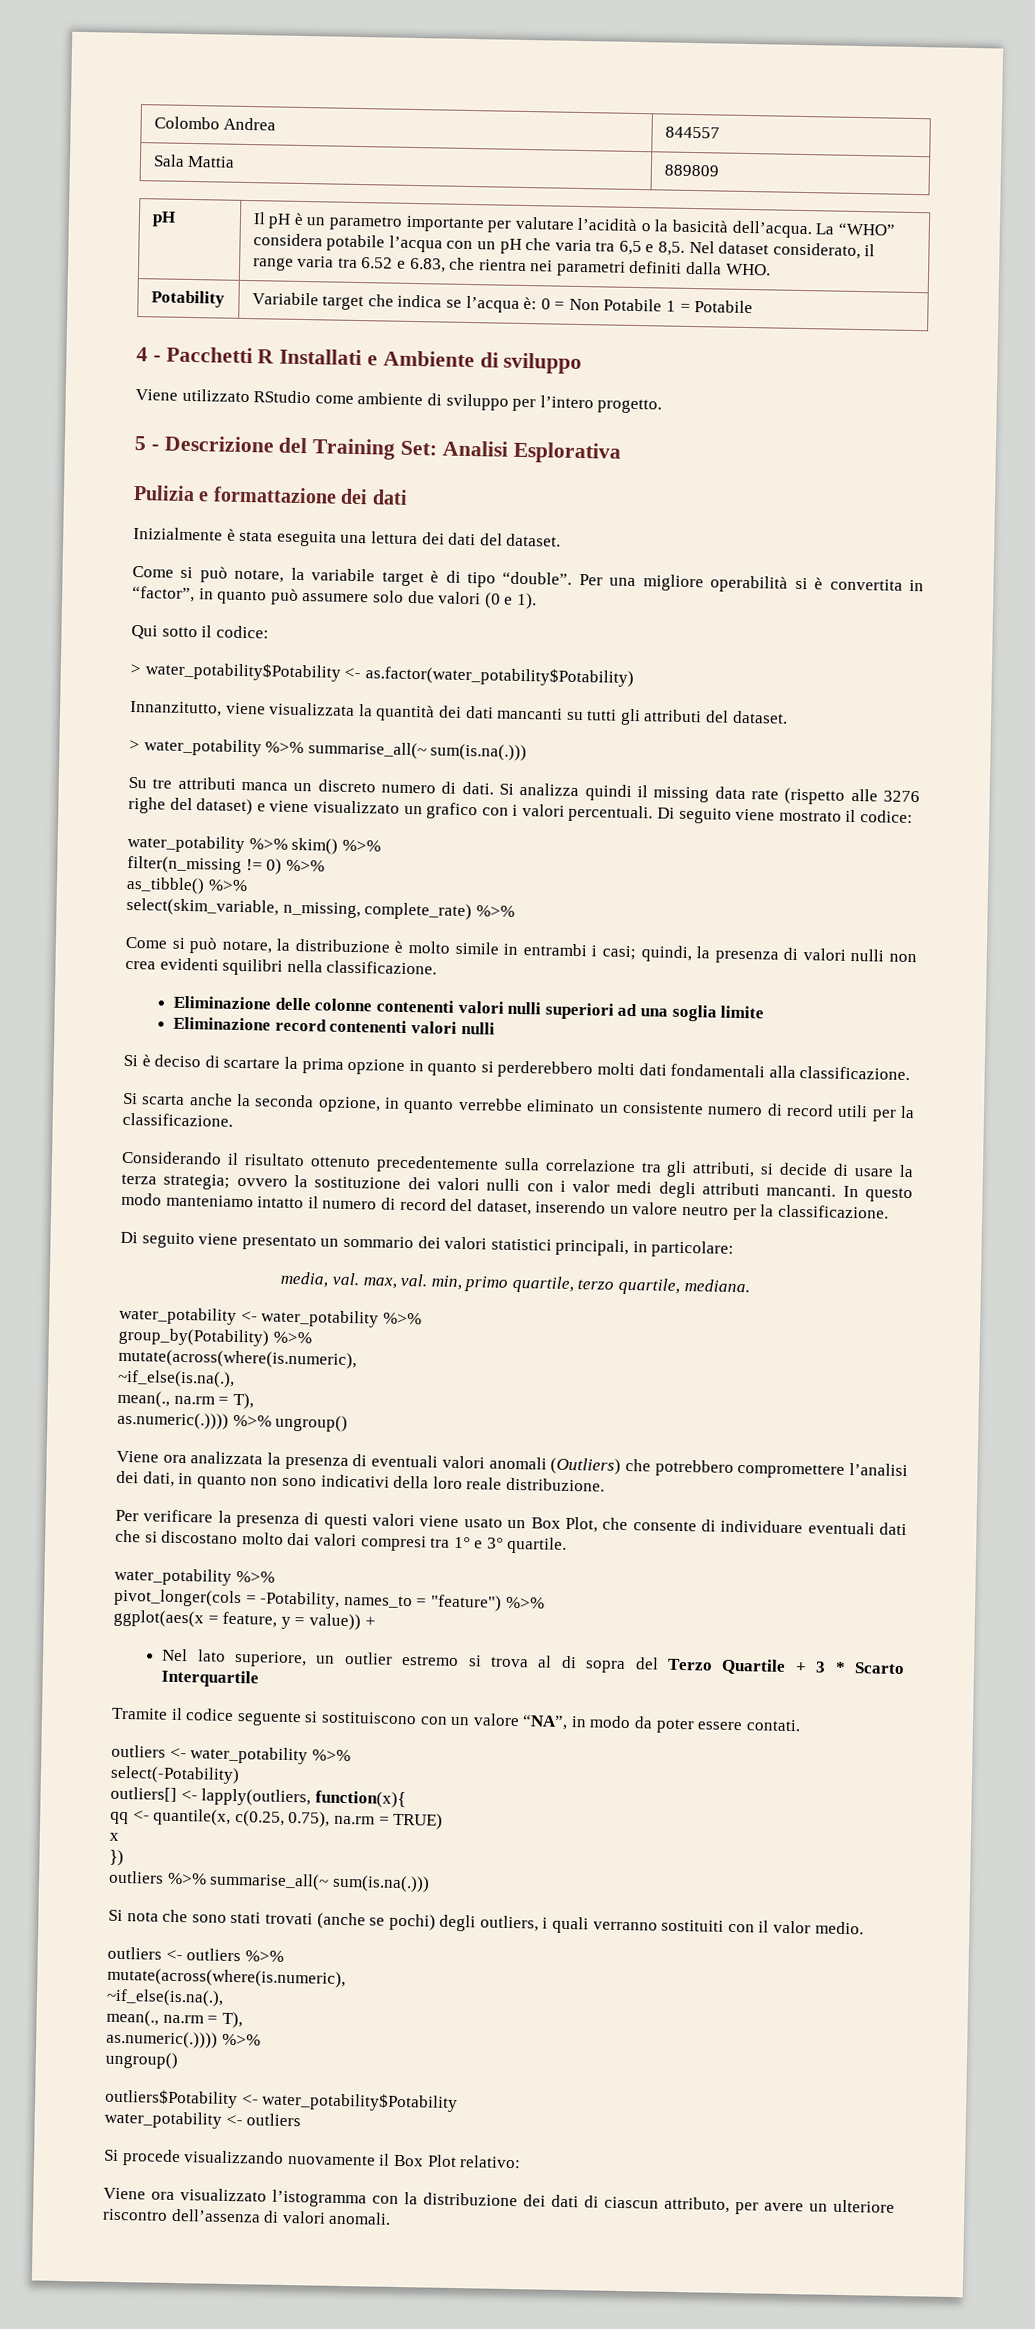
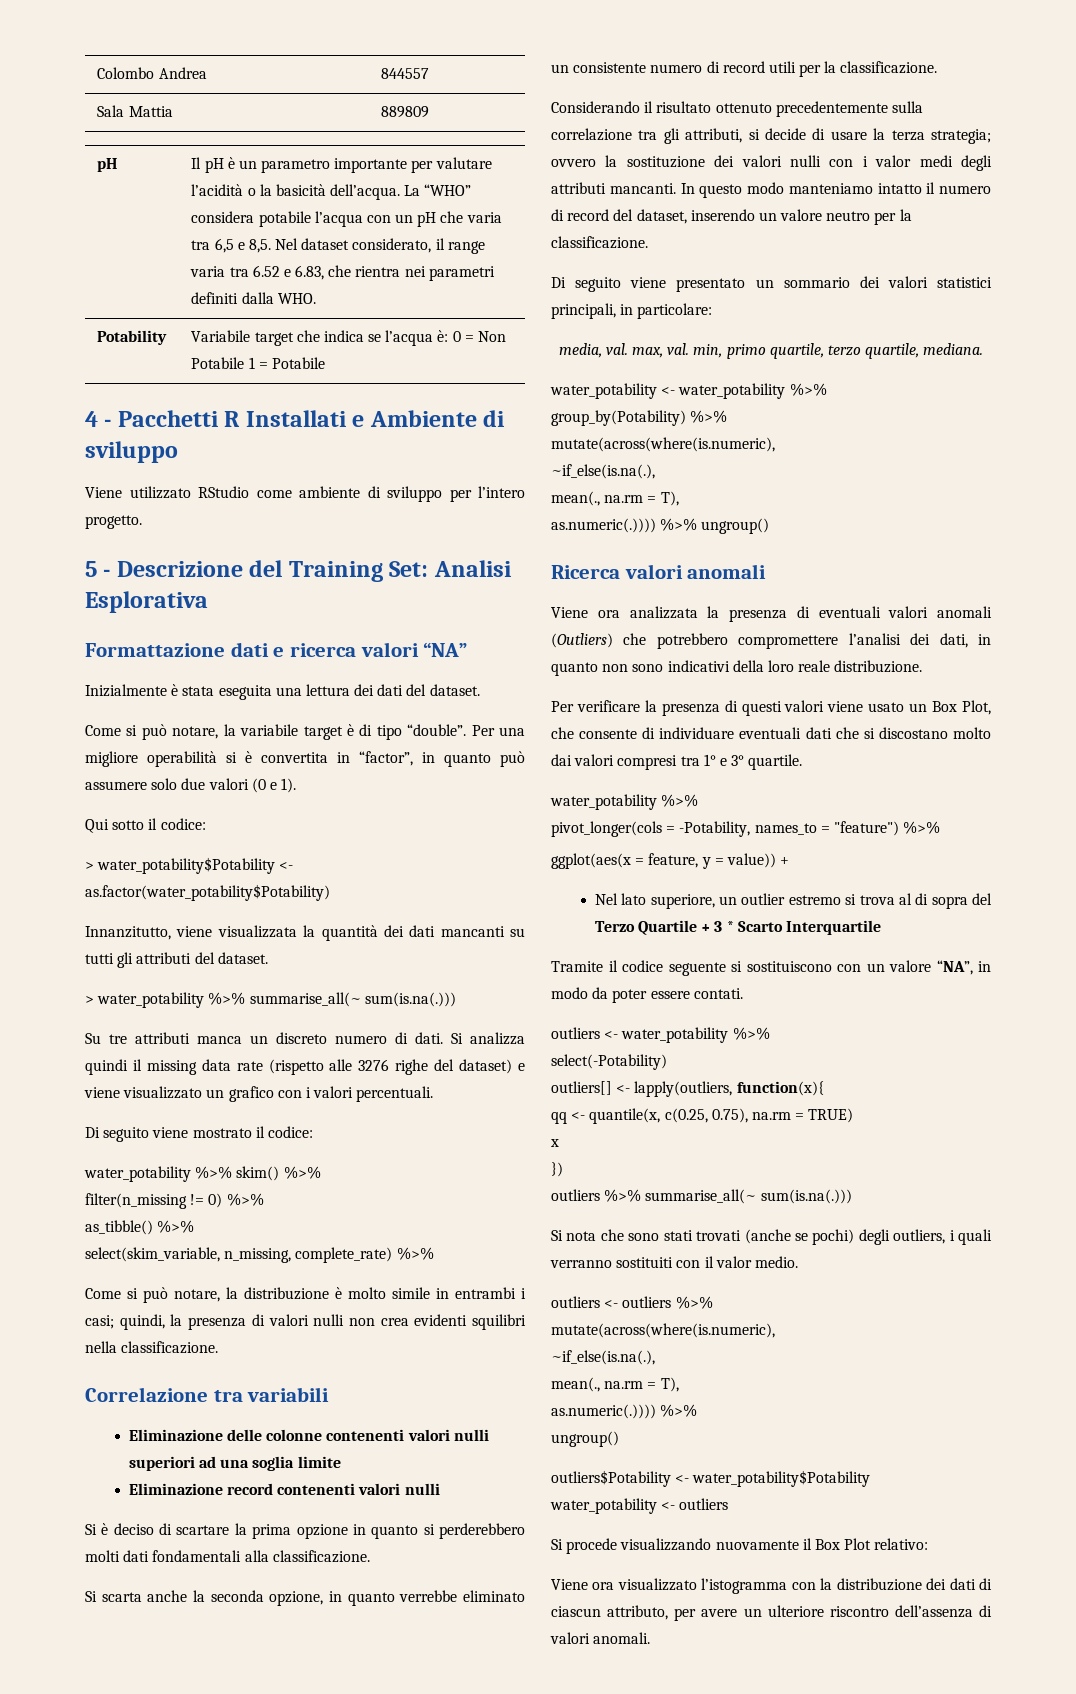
[133,484,408,505] Pulizia e formattazione dei dati -> [85,642,468,657] Formattazione dati e ricerca valori “NA”
(654, 813) none -> (434, 1094) //
(438, 967) none -> [85,1387,330,1402] // Correlazione tra variabili
(349, 1423) none -> [551,564,767,579] // Ricerca valori anomali

